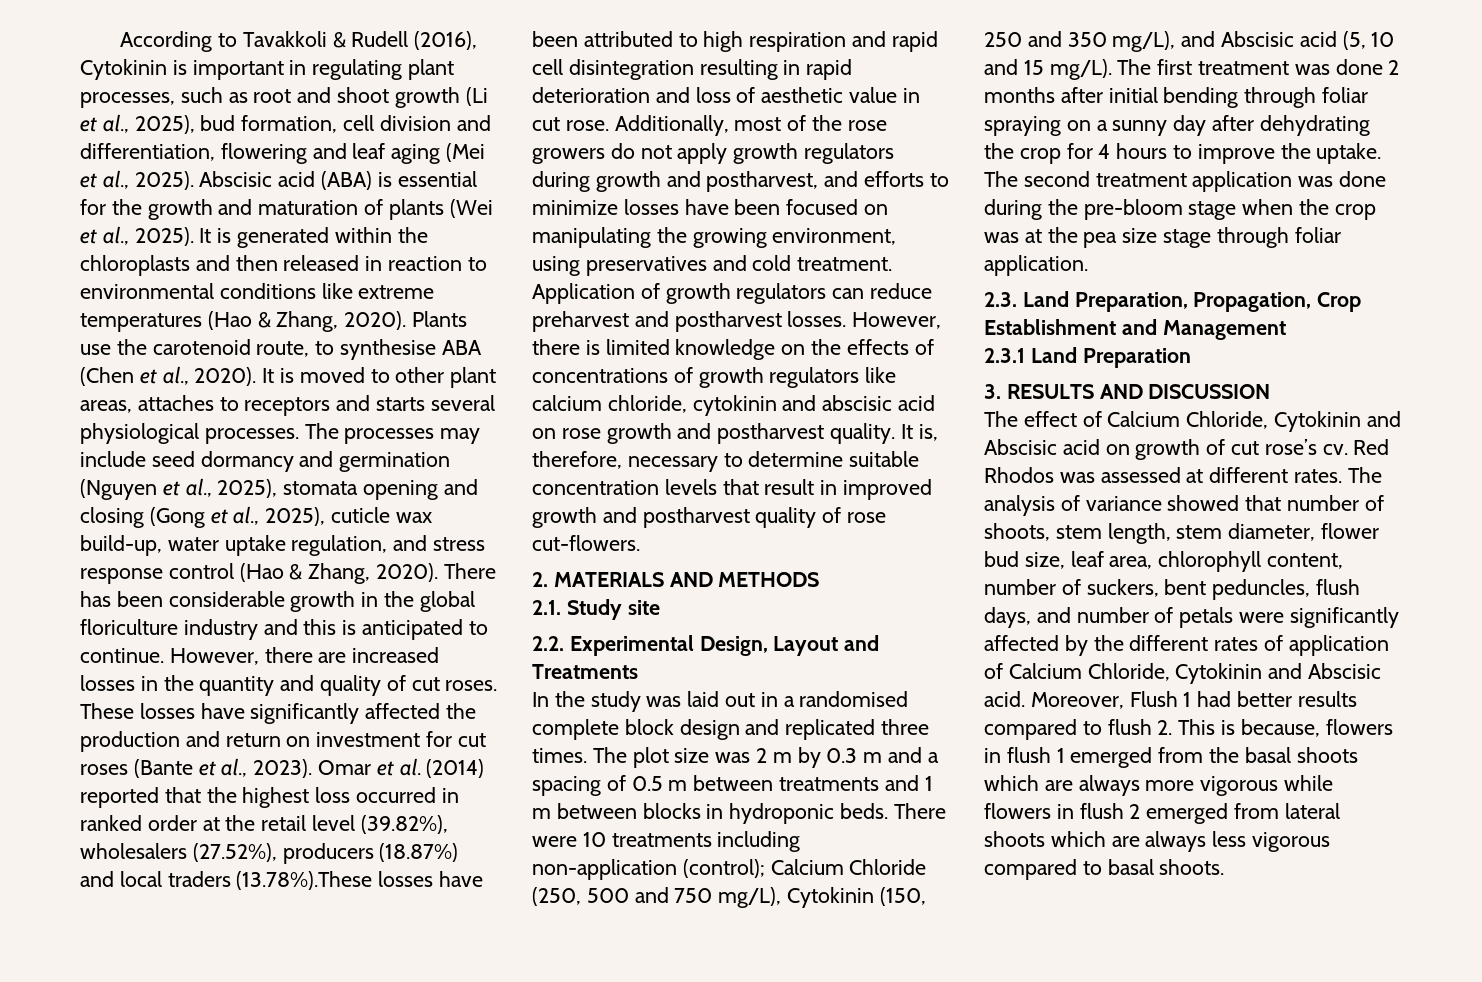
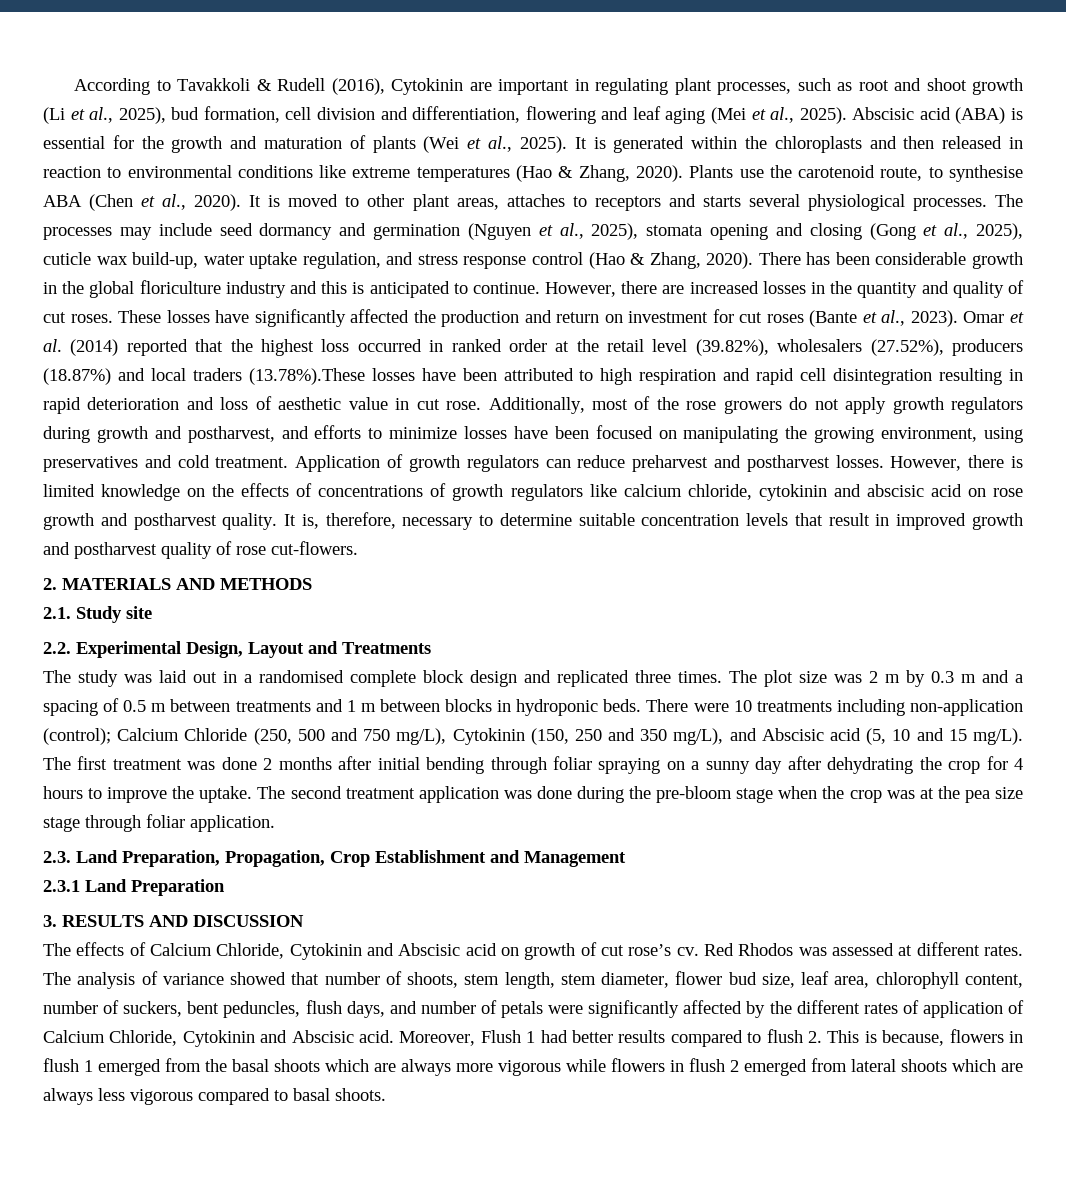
[172,60,187,75] is -> [469,82,492,91] are
[532,691,585,707] In the -> [43,670,71,683] The
[1023,411,1077,427] effect -> [76,942,125,956] effects

